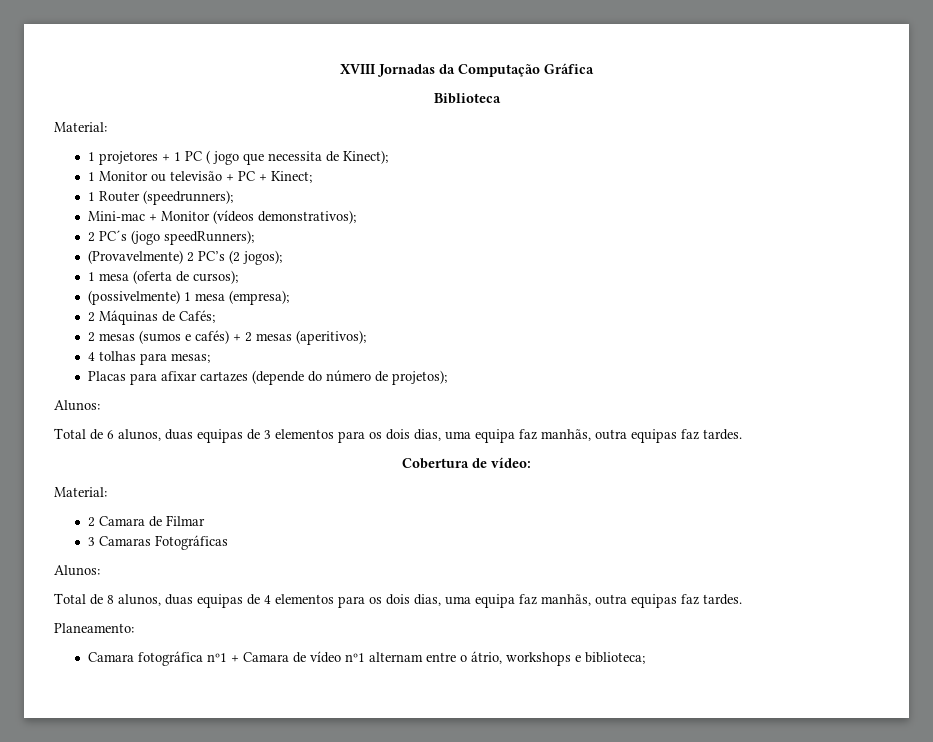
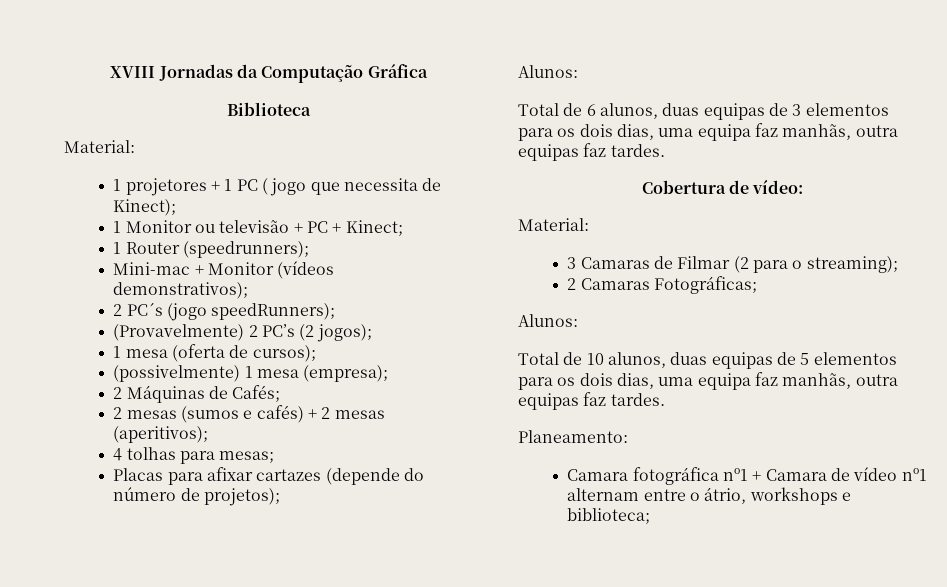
[87,516,145,527] 2 Camara -> [567,257,650,269] 3 Camaras
[87,535,228,550] [54,565,100,576] [54,593,271,608] // 3 Camaras Fotográficas // Alunos: // Total de 8 alunos, duas equipas de 4 -> [733,256,898,273] [567,276,758,294] [518,314,578,327] [518,352,810,369] (2 para o streaming); // 2 Camaras Fotográficas; // Alunos: // Total de 10 alunos, duas equipas de 5

